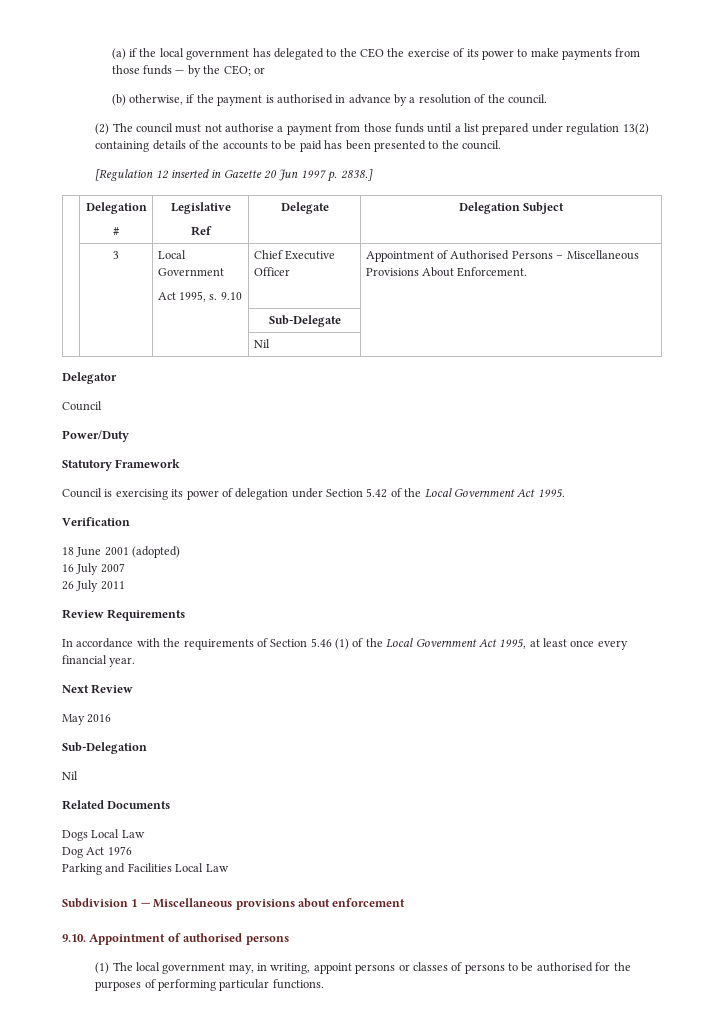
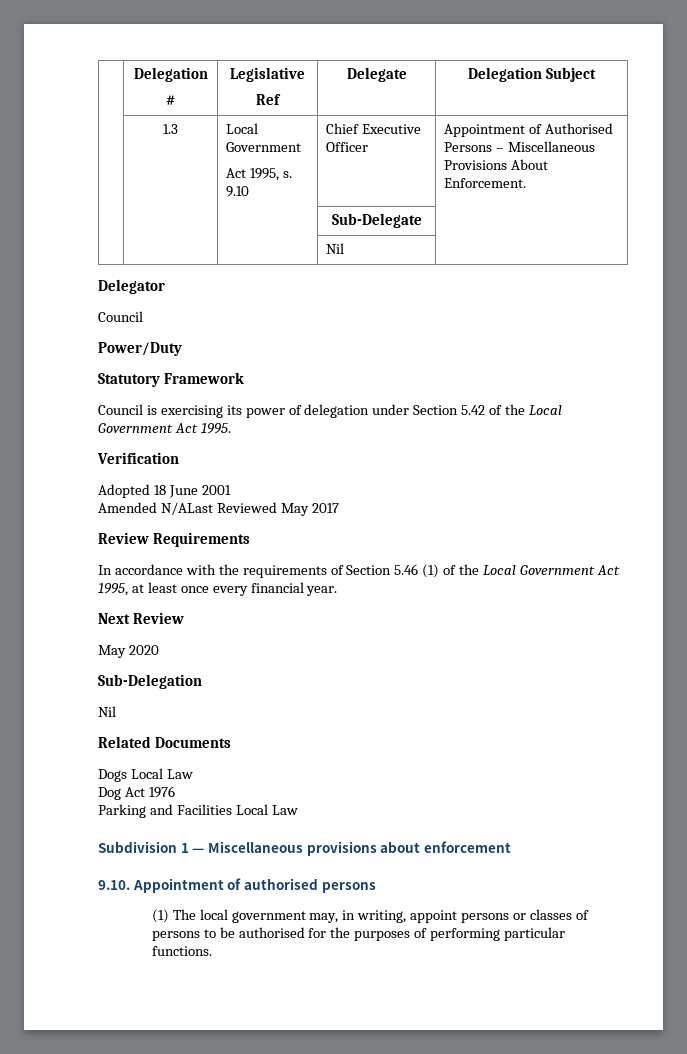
[111,48,641,60] [111,65,265,77] [111,94,547,106] [95,123,649,135] [95,140,502,152] [95,169,373,182] (a) if the local government has delegated to the CEO the exercise of its power to make payments from those funds — by the CEO; or // (b) otherwise, if the payment is authorised in advance by a resolution of the council. // (2) The council must not authorise a payment from those funds until a list prepared under regulation 13(2) containing details of the accounts to be paid has been presented to the council. // [Regulation 12 inserted in Gazette 20 Jun 1997 p. 2838.] // -> (133, 74) none
[113,251,119,259] 3 -> [163,124,178,134] 1.3
(130, 521) none -> [98,484,150,498] Adopted
[132,546,181,558] [62,563,125,575] [62,580,125,592] (adopted) // 16 July 2007 // 26 July 2011 -> [98,502,339,516] // Amended N/ALast Reviewed May 2017
[87,714,112,723] 2016 -> [128,645,159,655] 2020

